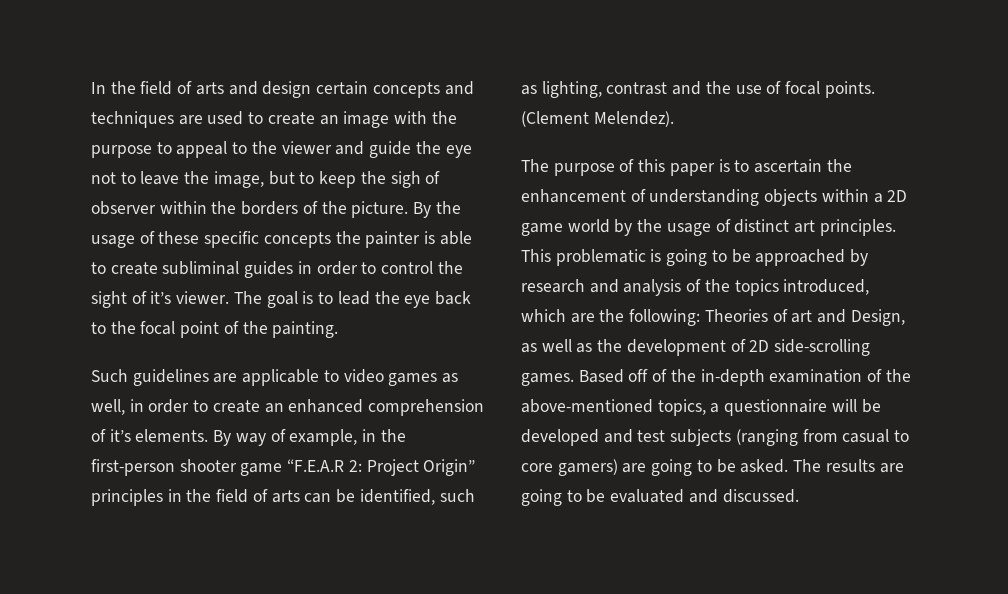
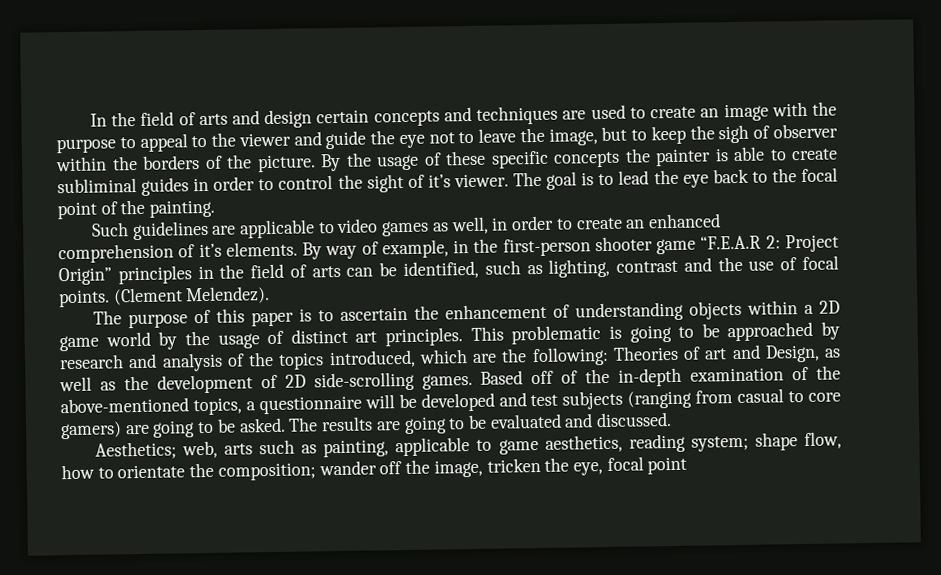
(799, 496) none -> [94,431,843,460] [61,456,688,481] // Aesthetics; web, arts such as painting, applicable to game aesthetics, reading system; shape flow, how to orientate the composition; wander off the image, tricken the eye, focal point

